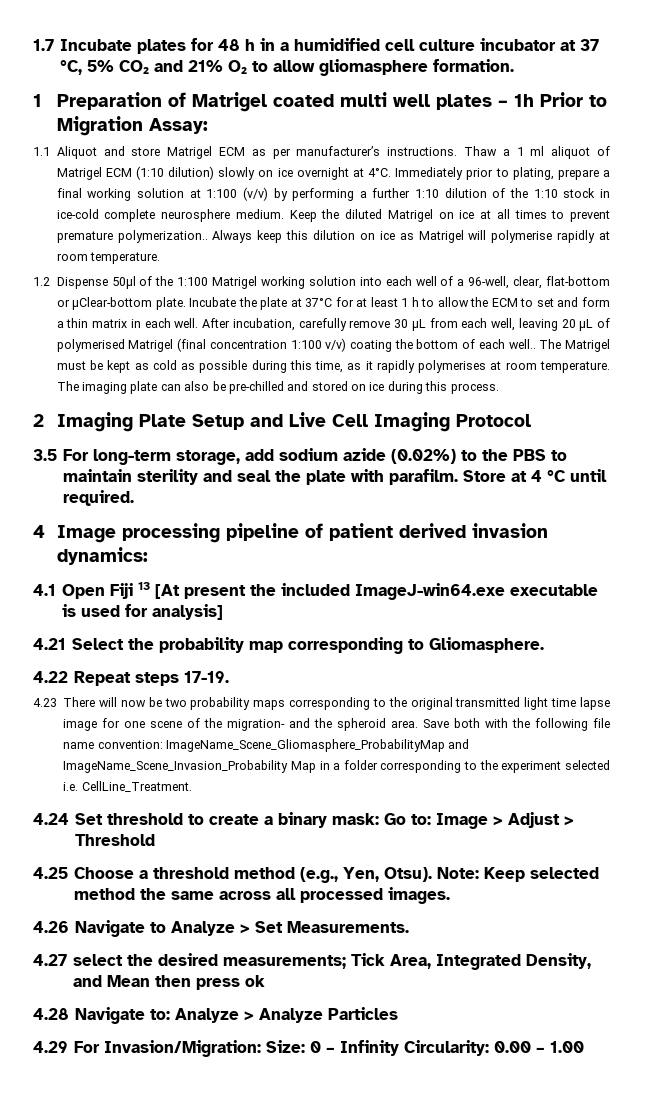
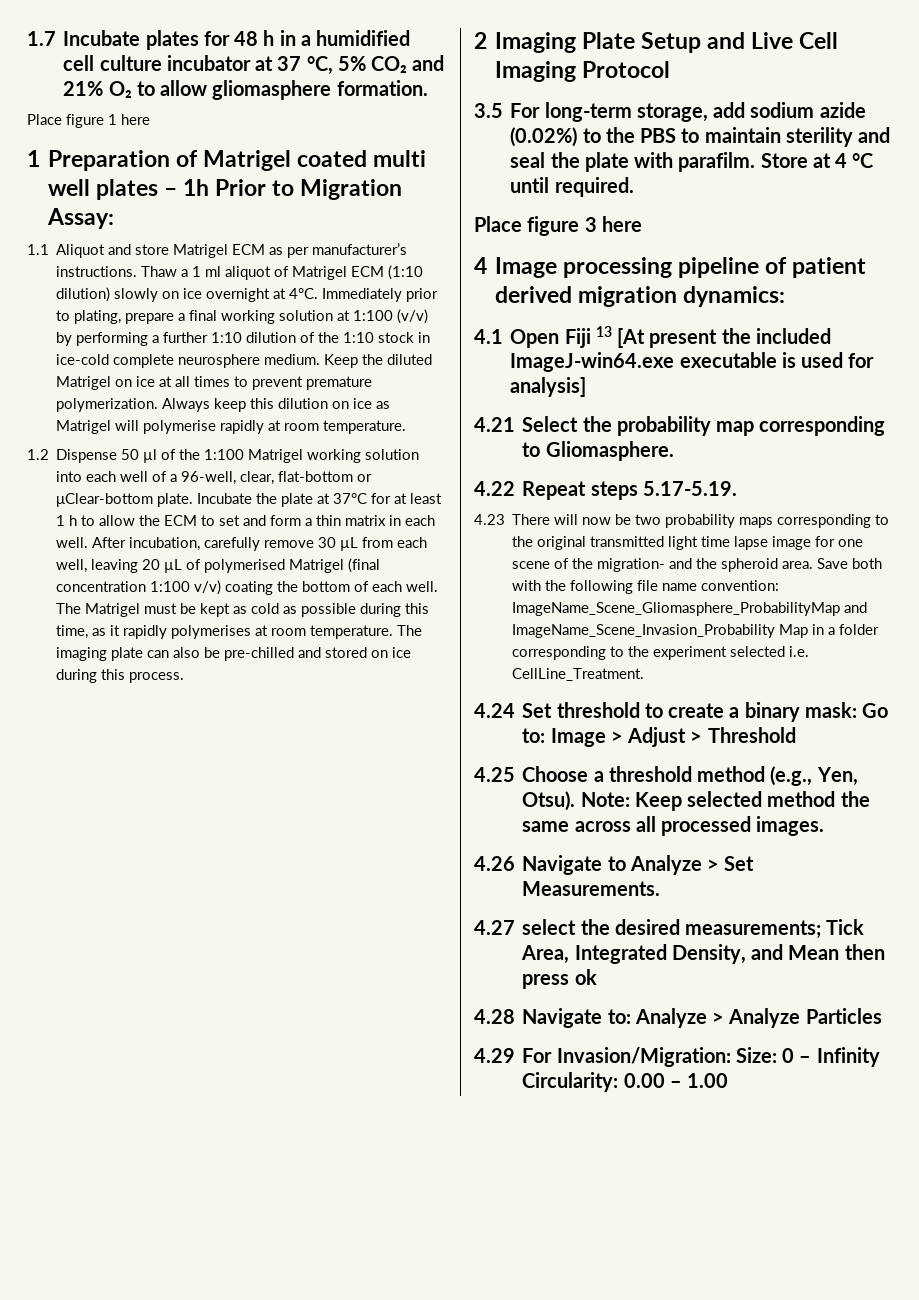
(515, 65) none -> [27,114,150,128] // Place figure 1 here
[117,230,208,243] polymerization.. -> [56,398,159,412] polymerization.
[111,276,136,289] 50µl -> [121,449,158,463] 50 µl
[508,339,536,349] well.. -> [406,581,439,592] well.
(135, 498) none -> [474,216,642,236] // Place figure 3 here
[471,523,548,538] invasion -> [577,286,677,307] migration
[184,671,230,683] 17-19. -> [642,481,737,496] 5.17-5.19.

